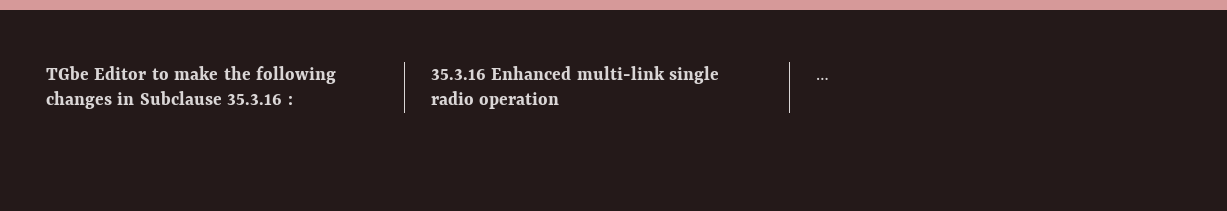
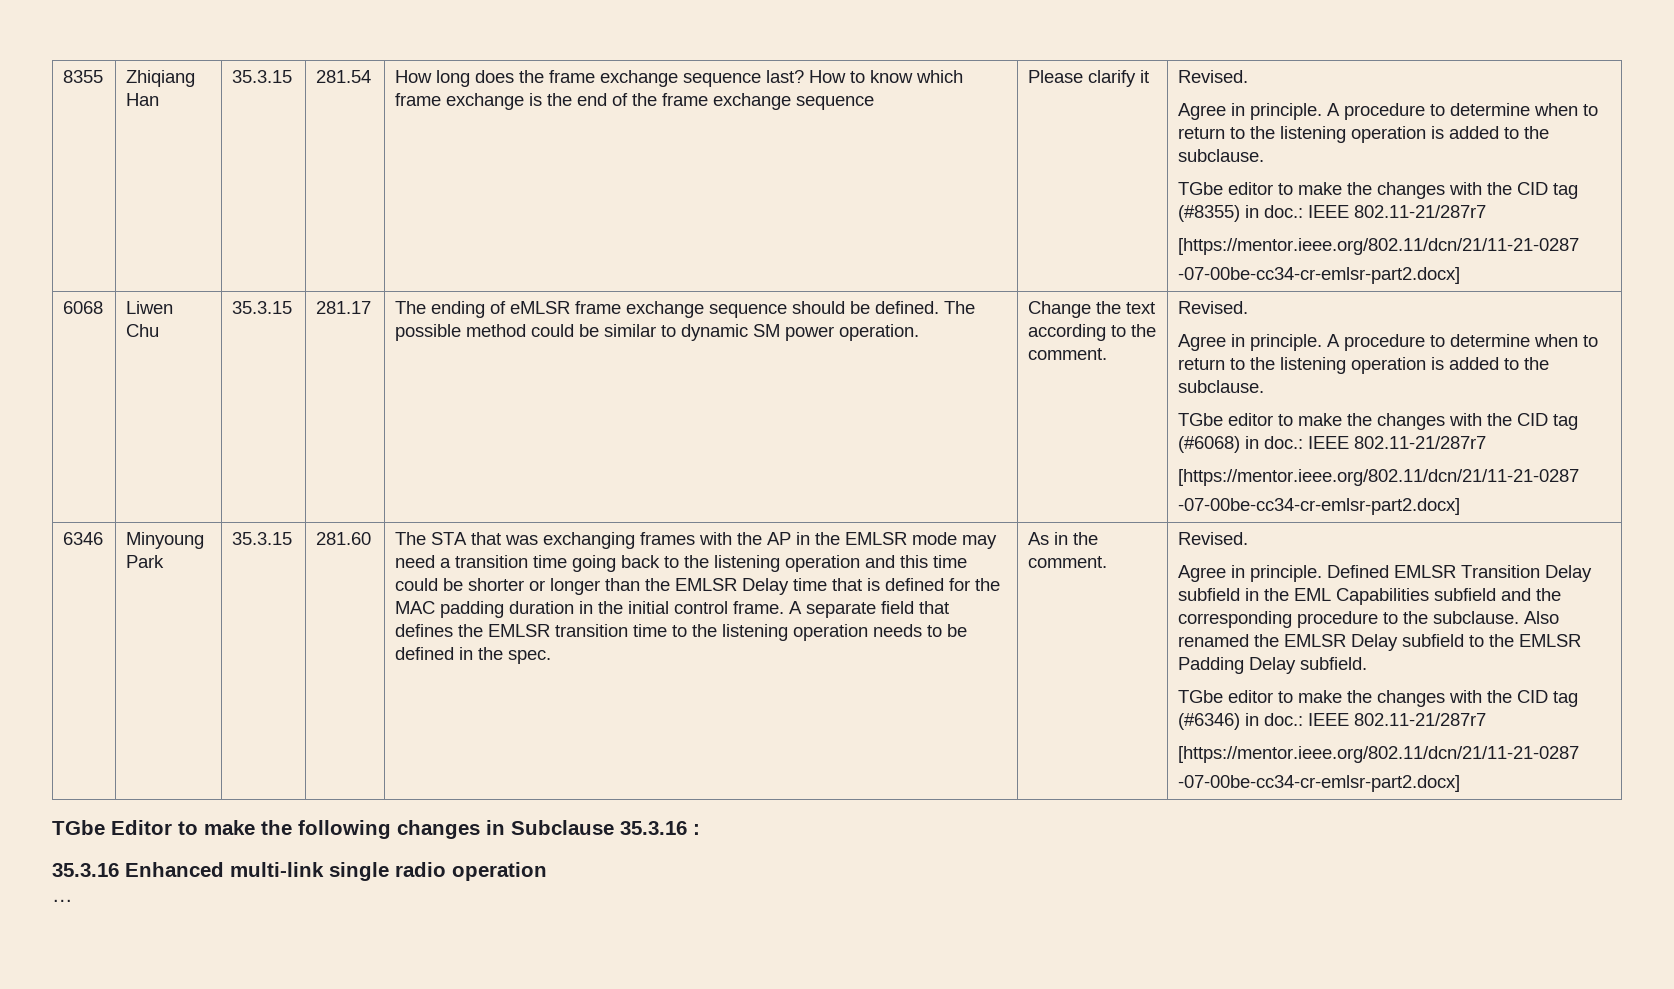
(46, 73) none -> [63,70,104,83] [126,70,196,87] [126,93,160,106] [232,70,293,83] [316,70,372,83] [395,70,964,87] [395,93,875,110] [1028,70,1150,87] [1178,70,1249,83] [1178,103,1599,120] [1178,126,1550,143] [1178,149,1265,162] [1178,182,1579,199] [1178,205,1487,222] [1178,238,1580,255] [1178,267,1461,284] [63,301,104,314] [126,301,174,314] [126,324,160,337] [232,301,293,314] [316,301,372,314] [395,301,976,318] [395,324,920,341] [1028,301,1156,318] [1028,324,1157,341] [1028,348,1108,360] [1178,301,1249,314] [1178,334,1599,351] [1178,357,1550,374] [1178,380,1265,393] [1178,413,1579,430] [1178,436,1487,453] [1178,469,1580,486] [1178,498,1461,515] [63,532,104,545] [126,532,205,549] [126,555,165,568] [232,532,293,545] [316,532,372,545] [395,532,998,549] [395,555,968,572] [395,578,1001,595] [395,601,950,618] [395,624,968,641] [395,647,552,664] [1028,532,1099,545] [1028,556,1108,568] [1178,532,1249,545] [1178,565,1593,582] [1178,588,1562,605] [1178,611,1560,628] [1178,634,1582,651] [1178,657,1368,674] [1178,690,1579,707] [1178,713,1487,730] [1178,746,1580,763] [1178,775,1461,792] 8355 | Zhiqiang Han | 35.3.15 | 281.54 | How long does the frame exchange sequence last? How to know which frame exchange is the end of the frame exchange sequence | Please clarify it | Revised. // Agree in principle. A procedure to determine when to return to the listening operation is added to the subclause. // TGbe editor to make the changes with the CID tag (#8355) in doc.: IEEE 802.11-21/287r7 // [https://mentor.ieee.org/802.11/dcn/21/11-21-0287 // -07-00be-cc34-cr-emlsr-part2.docx] // 6068 | Liwen Chu | 35.3.15 | 281.17 | The ending of eMLSR frame exchange sequence should be defined. The possible method could be similar to dynamic SM power operation. | Change the text according to the comment. | Revised. // Agree in principle. A procedure to determine when to return to the listening operation is added to the subclause. // TGbe editor to make the changes with the CID tag (#6068) in doc.: IEEE 802.11-21/287r7 // [https://mentor.ieee.org/802.11/dcn/21/11-21-0287 // -07-00be-cc34-cr-emlsr-part2.docx] // 6346 | Minyoung Park | 35.3.15 | 281.60 | The STA that was exchanging frames with the AP in the EMLSR mode may need a transition time going back to the listening operation and this time could be shorter or longer than the EMLSR Delay time that is defined for the MAC padding duration in the initial control frame. A separate field that defines the EMLSR transition time to the listening operation needs to be defined in the spec. | As in the comment. | Revised. // Agree in principle. Defined EMLSR Transition Delay subfield in the EML Capabilities subfield and the corresponding procedure to the subclause. Also renamed the EMLSR Delay subfield to the EMLSR Padding Delay subfield. // TGbe editor to make the changes with the CID tag (#6346) in doc.: IEEE 802.11-21/287r7 // [https://mentor.ieee.org/802.11/dcn/21/11-21-0287 // -07-00be-cc34-cr-emlsr-part2.docx] //

